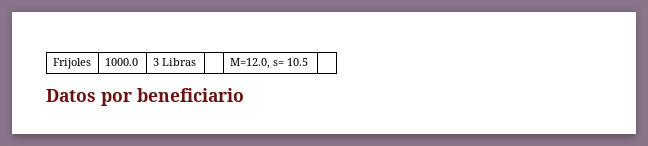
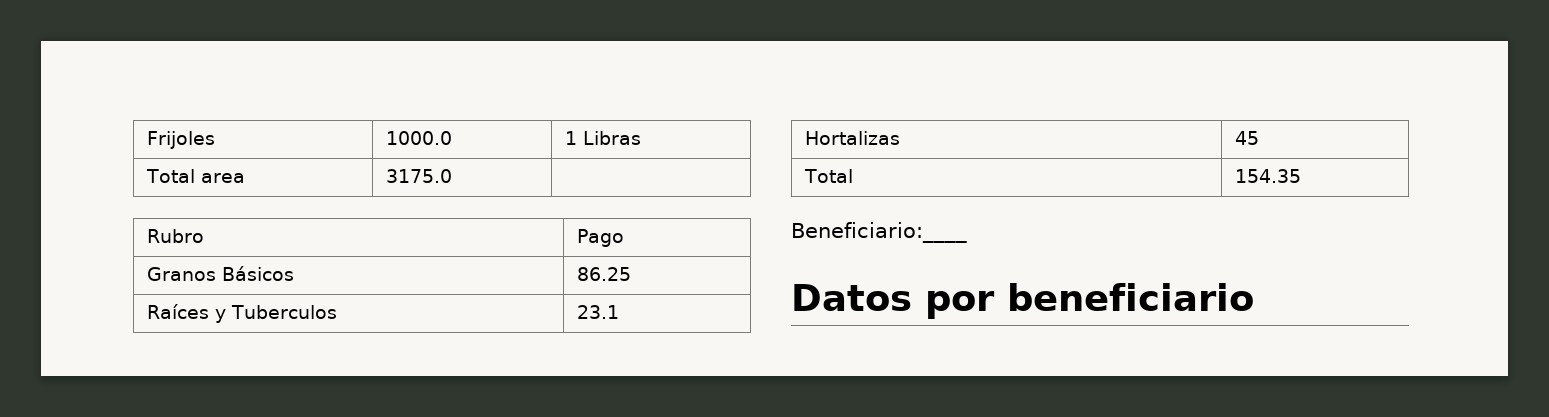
[152,58,159,66] 3 -> [565,131,578,145] 1
[229,58,308,69] | | M=12.0, s= 10.5 | -> [146,169,246,183] [386,169,453,183] [147,229,205,243] [577,229,625,247] [147,266,295,281] [577,267,632,281] [147,304,338,323] [577,305,620,319] [805,131,901,145] [1235,131,1260,145] [804,169,854,183] [1235,169,1302,183] [791,222,967,243] // Total area | 3175.0 | // Rubro | Pago // Granos Básicos | 86.25 // Raíces y Tuberculos | 23.1 // Hortalizas | 45 // Total | 154.35 // Beneficiario:____

